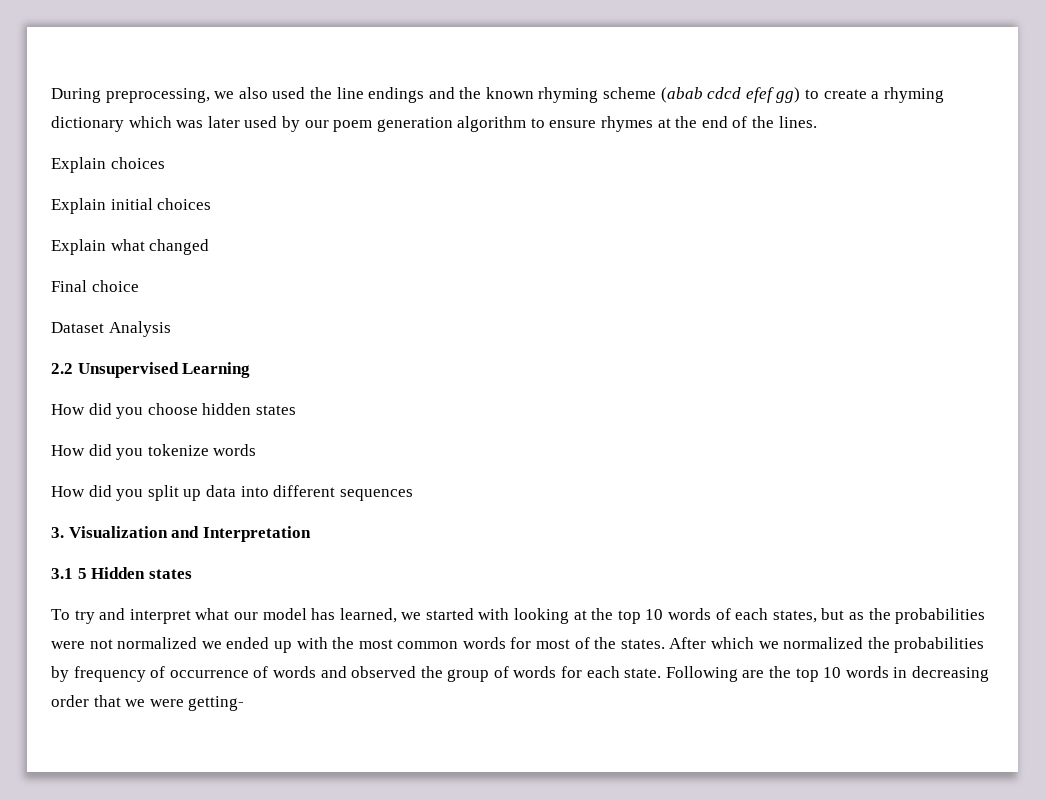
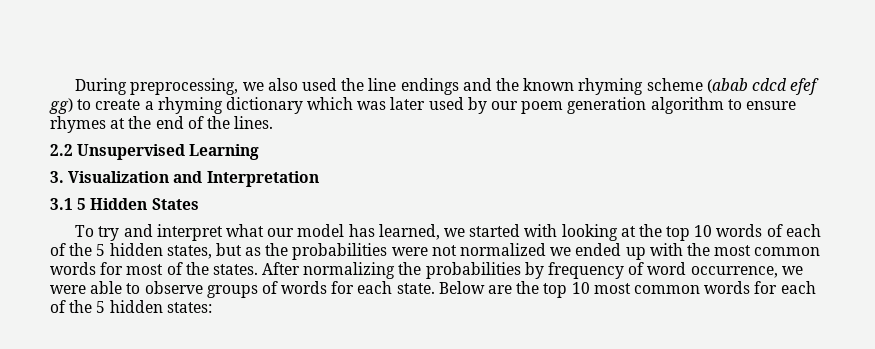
[51,157,165,173] [51,198,212,214] [51,239,210,255] [51,280,139,292] [51,321,171,337] [51,362,251,378] [51,403,296,419] [51,444,257,460] [51,485,413,501] Explain choices // Explain initial choices // Explain what changed // Final choice // Dataset Analysis // 2.2 Unsupervised Learning // How did you choose hidden states // How did you tokenize words // How did you split up data into different sequences -> [50,144,260,160] 2.2 Unsupervised Learning
[148,569,192,579] states -> [151,198,199,210] States
(769, 614) none -> [50,243,163,256] of the 5 hidden
[711,637,864,649] which we normalized -> [303,262,396,279] normalizing
[169,666,490,682] occurrence of words and observed the group -> [647,262,803,278] [50,281,258,298] word occurrence, we were able to observe groups
[665,666,738,682] Following -> [438,281,485,294] Below
[845,666,989,682] [51,695,245,711] words in decreasing order that we were getting- -> [593,281,816,294] [50,300,212,313] most common words for each of the 5 hidden states:

